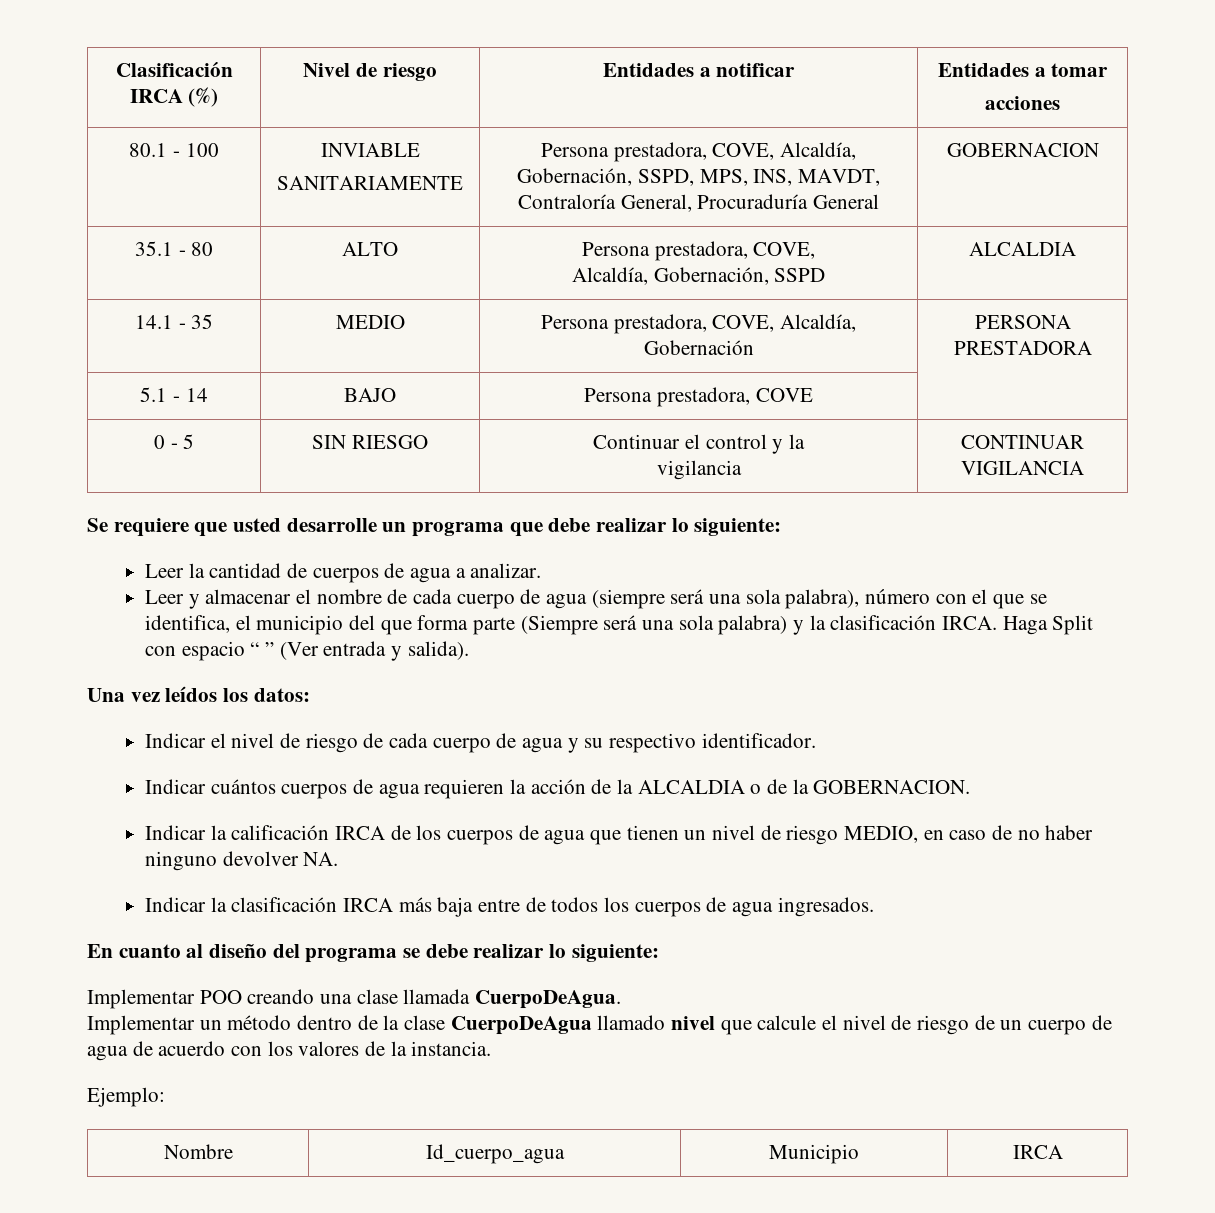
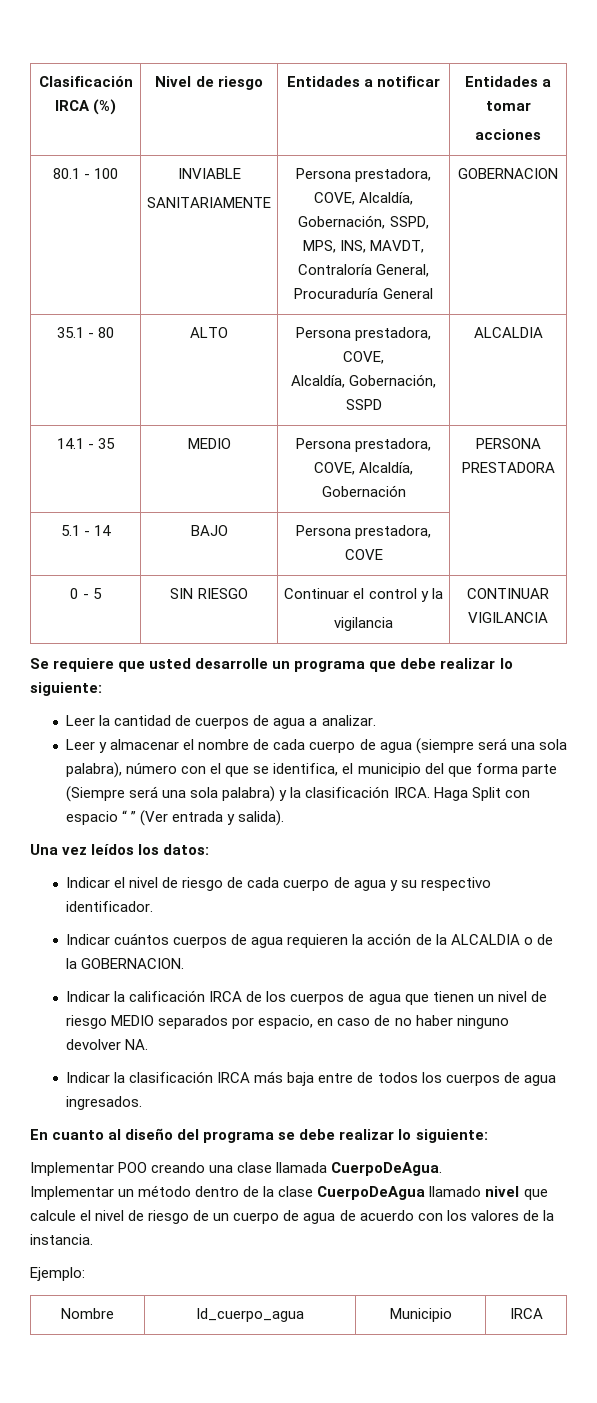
[843,826,918,843] MEDIO, -> [111,1015,314,1029] MEDIO separados por espacio,

